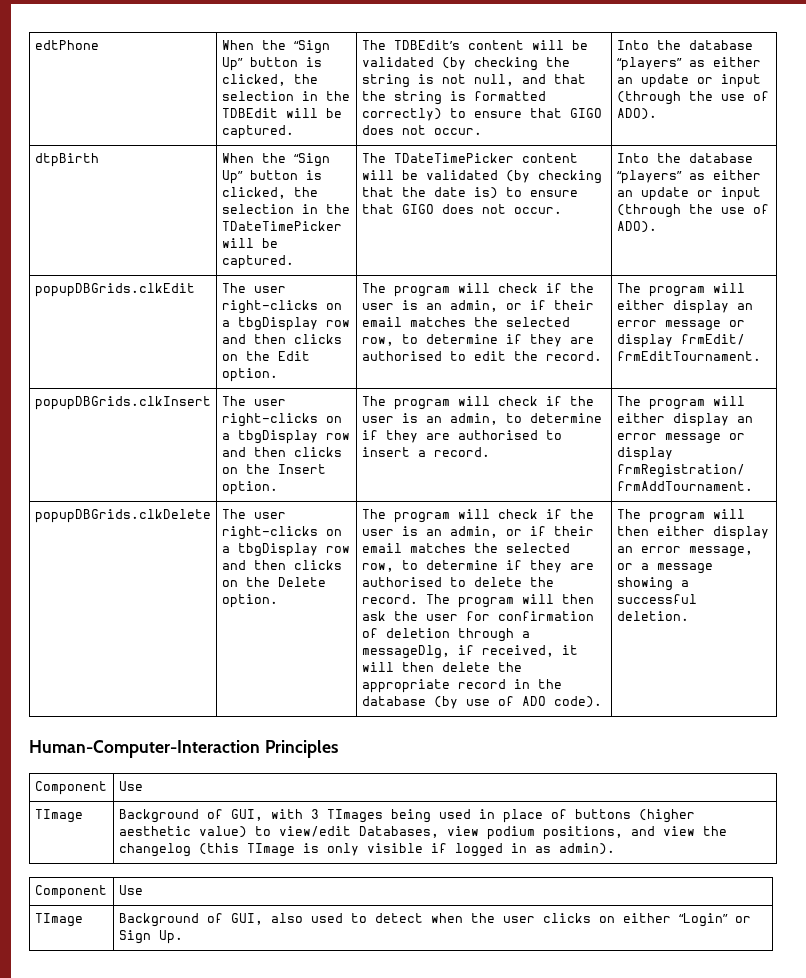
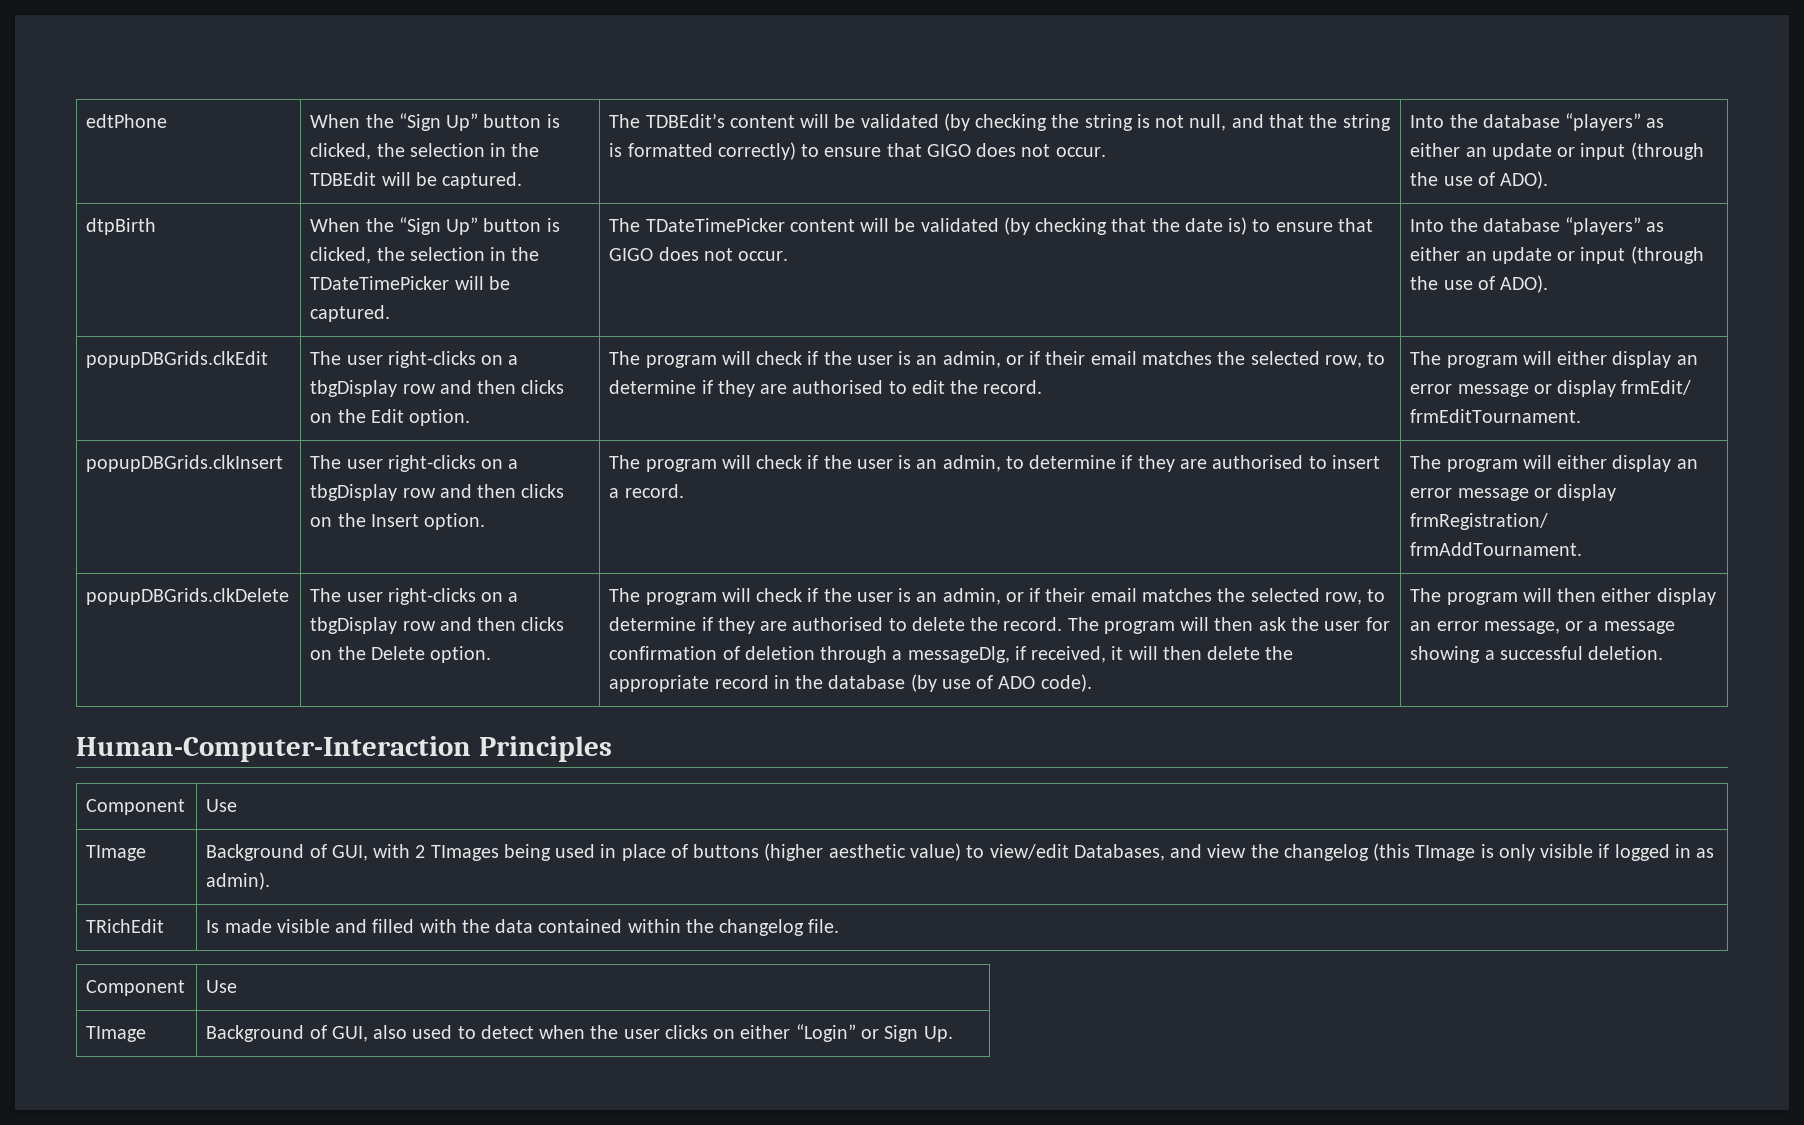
[310,809,319,819] 3 -> [415,845,426,858] 2
[446,826,623,840] view podium positions, -> (1165, 852) none
(615, 849) none -> [86,919,165,933] [206,919,840,936] // TRichEdit | Is made visible and filled with the data contained within the changelog file.

